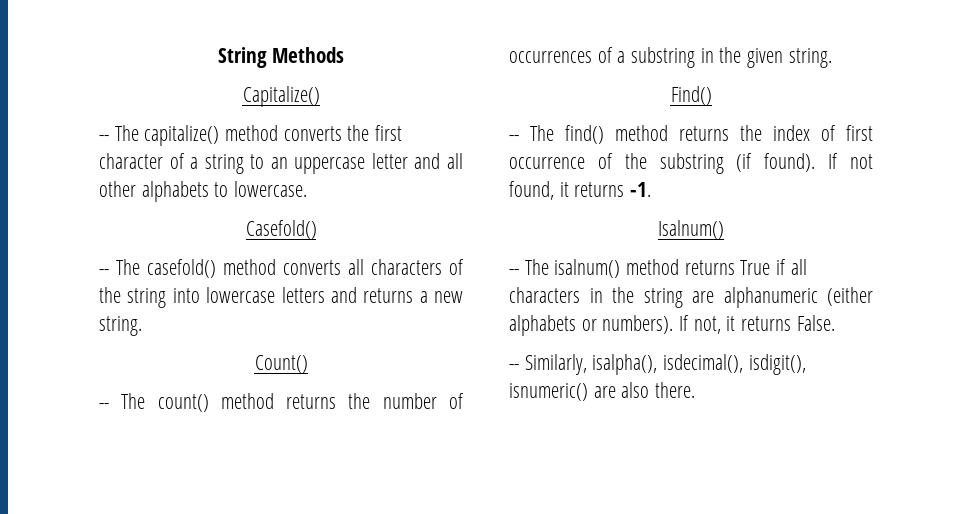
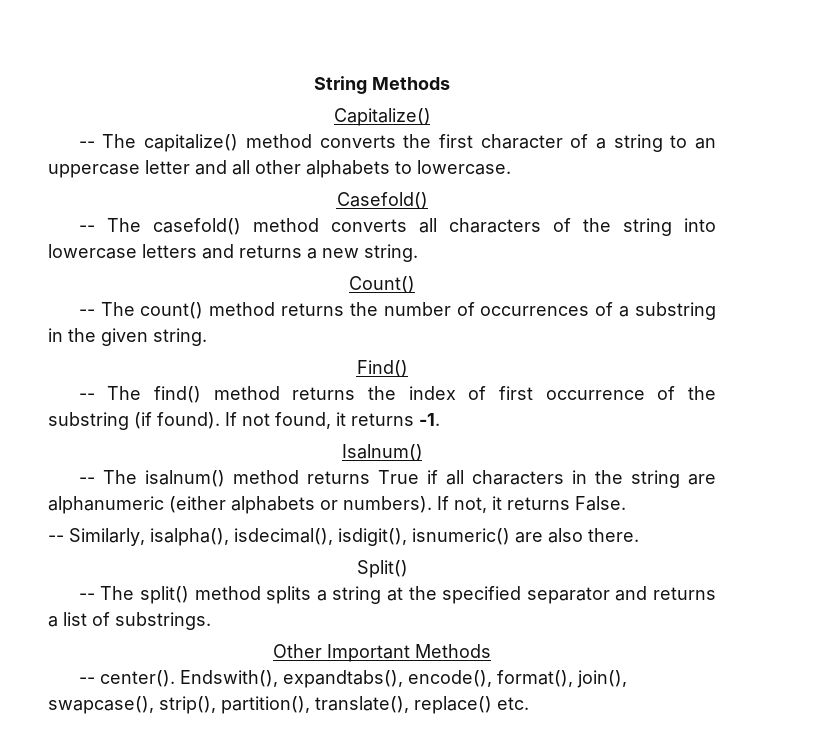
(696, 390) none -> [356,560,408,578] [78,586,716,604] [48,612,211,630] [273,644,491,662] [78,670,627,688] [48,696,529,714] // Split() // -- The split() method splits a string at the specified separator and returns a list of substrings. // Other Important Methods // -- center(). Endswith(), expandtabs(), encode(), format(), join(), swapcase(), strip(), partition(), translate(), replace() etc.

